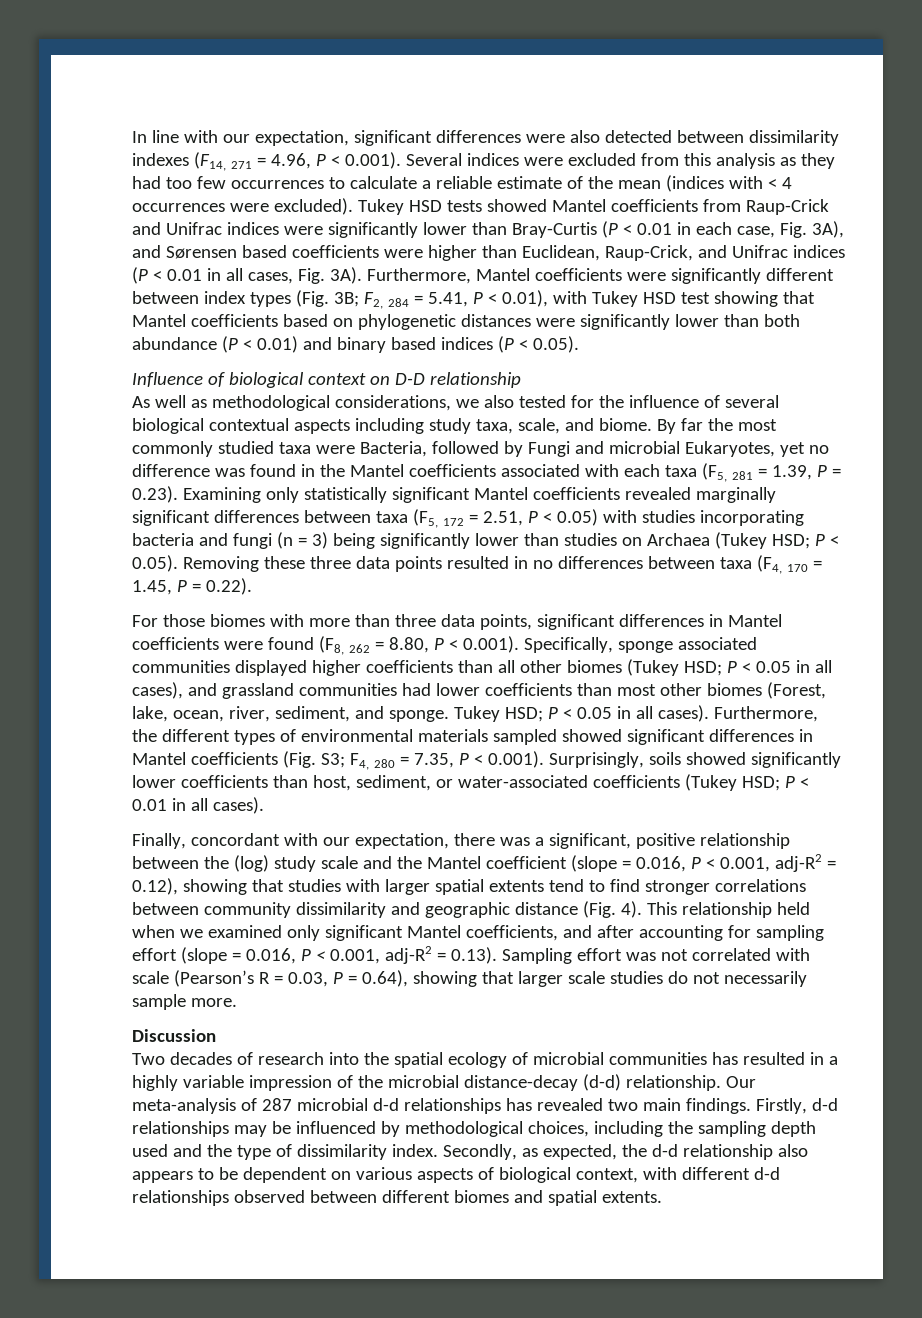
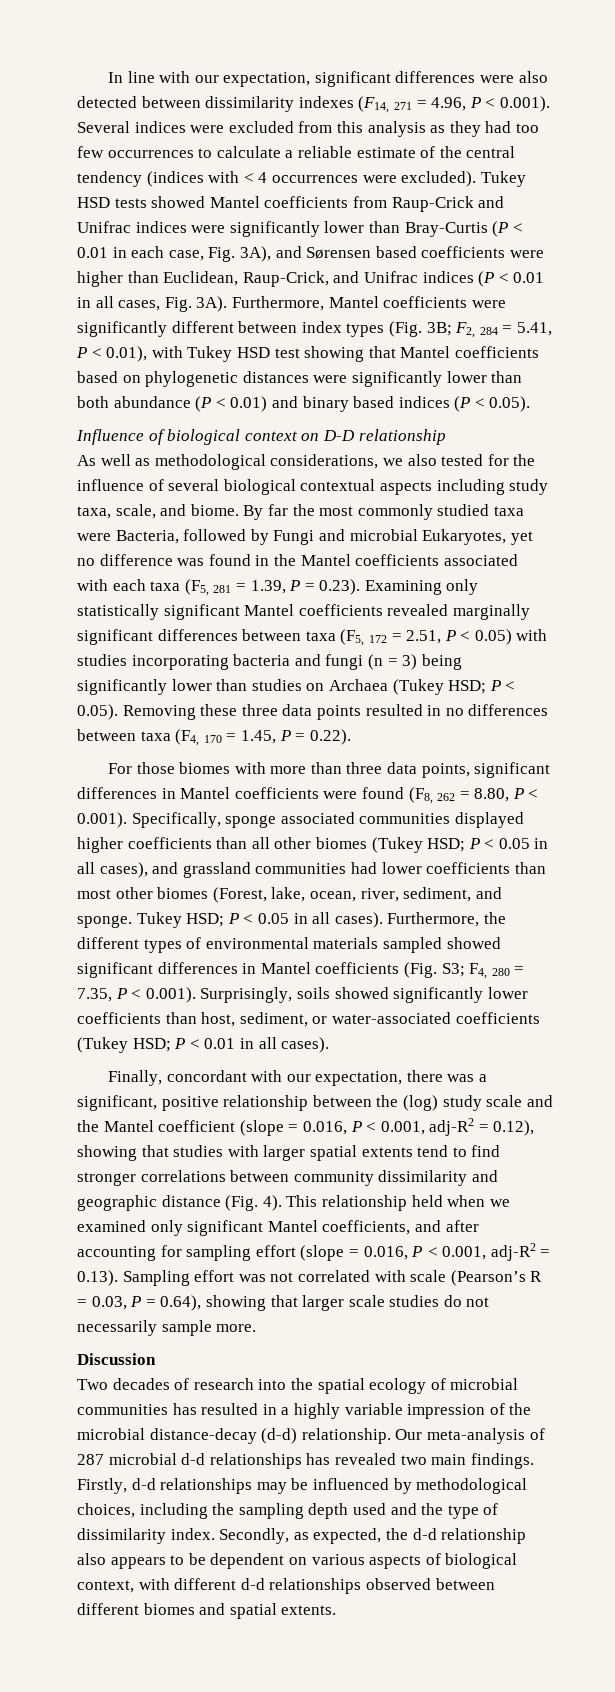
[617,180,661,189] mean -> [466,146,516,158] [77,171,142,187] central tendency

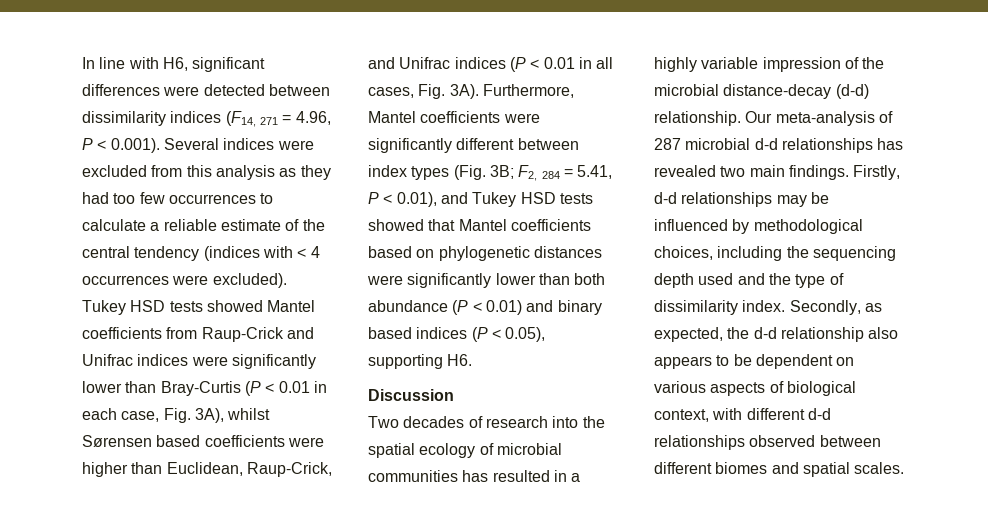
[194,72,311,87] our expectation, -> [162,57,188,71] H6,
[518,71,548,83] also -> (200, 91) none
[298,96,354,108] indexes -> [170,111,222,123] indices
[275,246,302,258] and -> [227,408,271,420] whilst
[151,346,365,362] with Tukey HSD test showing -> [440,192,593,207] [368,219,424,231] and Tukey HSD tests showed
[489,396,531,412] [76,429,446,445] [77,454,536,470] [77,479,549,495] [77,504,524,520] [77,529,533,545] [77,554,518,566] [77,579,479,596] [77,604,530,620] [77,629,548,646] [77,654,462,670] [77,679,516,695] [77,704,549,720] [77,729,351,746] [107,762,551,778] [77,787,539,804] [77,812,524,828] [77,837,549,853] [77,862,546,878] [77,887,502,903] [77,912,506,928] [77,937,501,953] [77,962,525,979] [77,987,528,1003] [77,1012,540,1027] [77,1037,330,1053] [107,1070,488,1086] [77,1095,553,1111] [77,1118,535,1136] [77,1145,501,1161] [77,1170,498,1186] [77,1195,510,1211] [77,1220,479,1236] [77,1243,551,1261] [77,1270,543,1286] [77,1295,490,1311] [77,1320,257,1336] 0.05). // Influence of biological context on D-D relationship // As well as methodological considerations, we also tested for the influence of several biological contextual aspects including study taxa, scale, and biome. By far the most commonly studied taxa were Bacteria, followed by Fungi and microbial Eukaryotes, yet no difference was found in the Mantel coefficients associated with each taxa (F5, 281 = 1.39, P = 0.23). Examining only statistically significant Mantel coefficients revealed marginally significant differences between taxa (F5, 172 = 2.51, P < 0.05) with studies incorporating bacteria and fungi (n = 3) being significantly lower than studies on Archaea (Tukey HSD; P < 0.05). Removing these three data points resulted in no differences between taxa (F4, 170 = 1.45, P = 0.22). // For those biomes with more than three data points, significant differences in Mantel coefficients were found (F8, 262 = 8.80, P < 0.001). Specifically, sponge associated communities displayed higher coefficients than all other biomes (Tukey HSD; P < 0.05 in all cases), and grassland communities had lower coefficients than most other biomes (Forest, lake, ocean, river, sediment, and sponge. Tukey HSD; P < 0.05 in all cases). Furthermore, the different types of environmental materials sampled showed significant differences in Mantel coefficients (Fig. S3; F4, 280 = 7.35, P < 0.001). Surprisingly, soils showed significantly lower coefficients than host, sediment, or water-associated coefficients (Tukey HSD; P < 0.01 in all cases). // Finally, concordant with our expectation, there was a significant, positive relationship between the (log) study scale and the Mantel coefficient (slope = 0.016, P < 0.001, adj-R2 = 0.12), showing that studies with larger spatial extents tend to find stronger correlations between community dissimilarity and geographic distance (Fig. 4). This relationship held when we examined only significant Mantel coefficients, and after accounting for sampling effort (slope = 0.016, P < 0.001, adj-R2 = 0.13). Sampling effort was not correlated with scale (Pearson’s R = 0.03, P = 0.64), showing that larger scale studies do not necessarily sample more. -> [505,327,546,342] [368,354,473,369] 0.05), supporting H6.
[238,1503,304,1519] sampling -> [812,246,896,261] sequencing
[281,1605,337,1615] extents. -> [854,462,905,474] scales.

